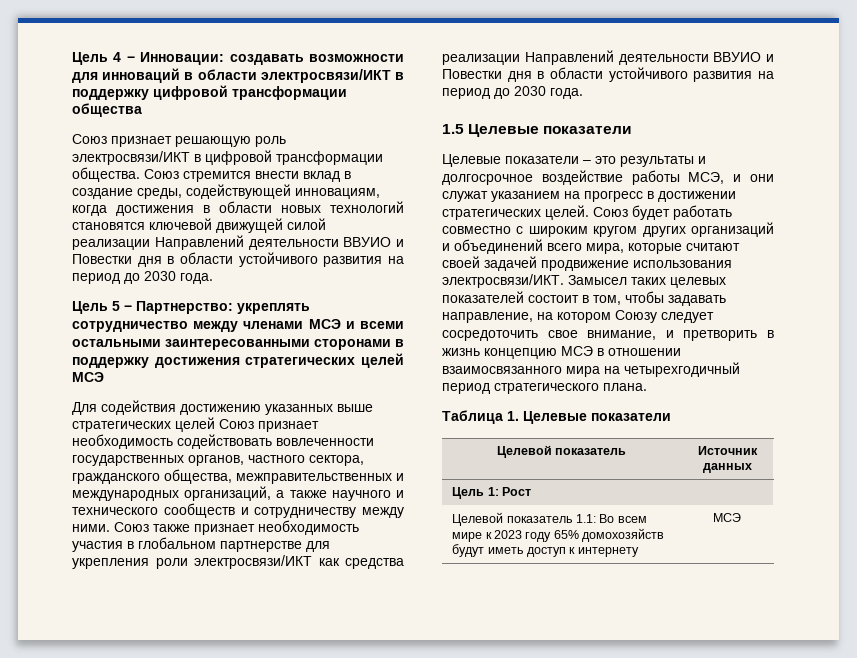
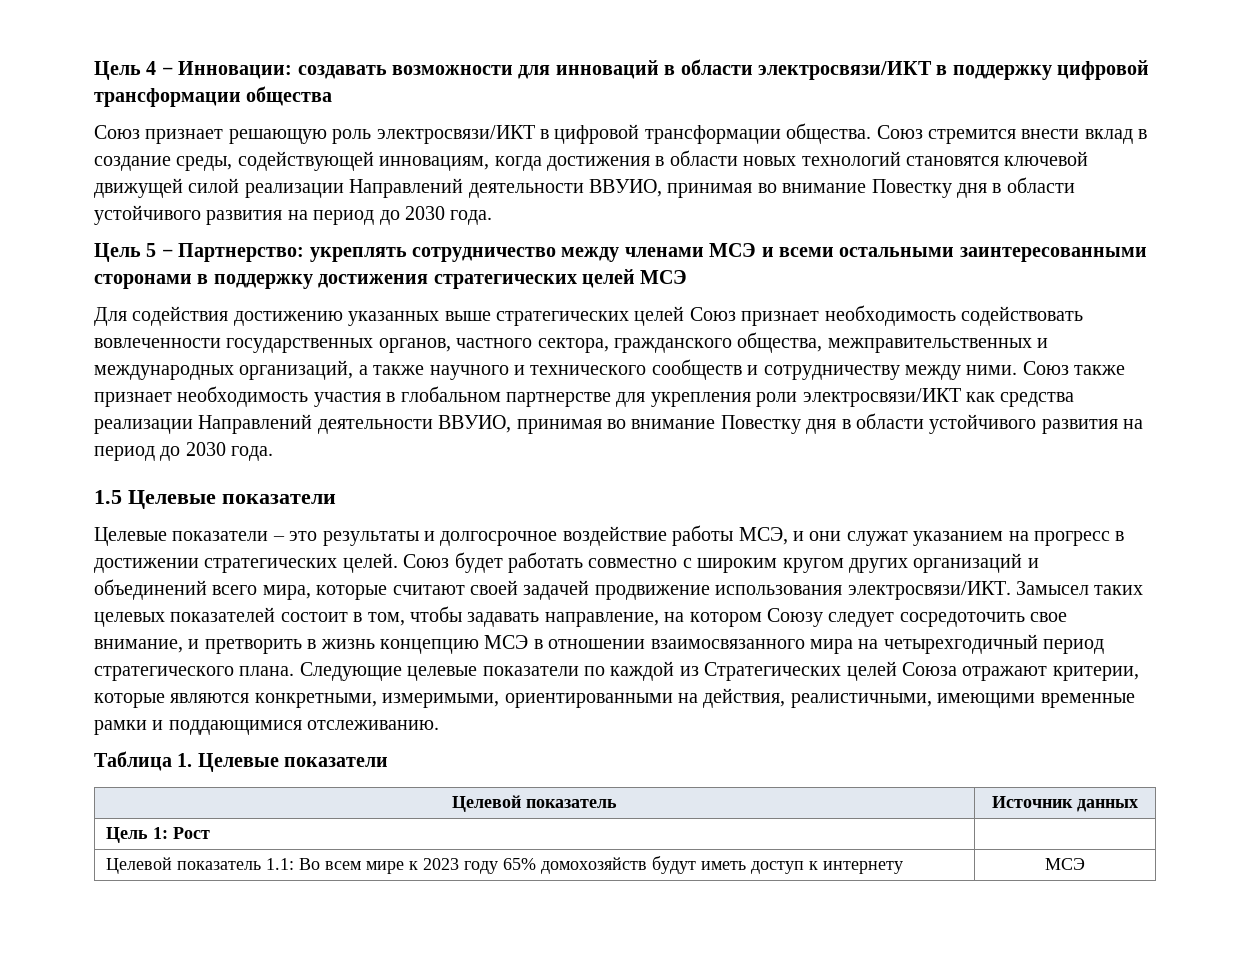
[343,237,404,247] [72,254,132,264] ВВУИО и Повестки -> [589,179,952,198] ВВУИО, принимая во внимание Повестку
[713,52,774,62] [442,69,502,79] ВВУИО и Повестки -> [438,415,801,434] ВВУИО, принимая во внимание Повестку
(647, 387) none -> [299,661,1139,681] [94,688,1135,708] [94,720,440,735] Следующие целевые показатели по каждой из Стратегических целей Союза отражают критерии, которые являются конкретными, измеримыми, ориентированными на действия, реалистичными, имеющими временные рамки и поддающимися отслеживанию.

